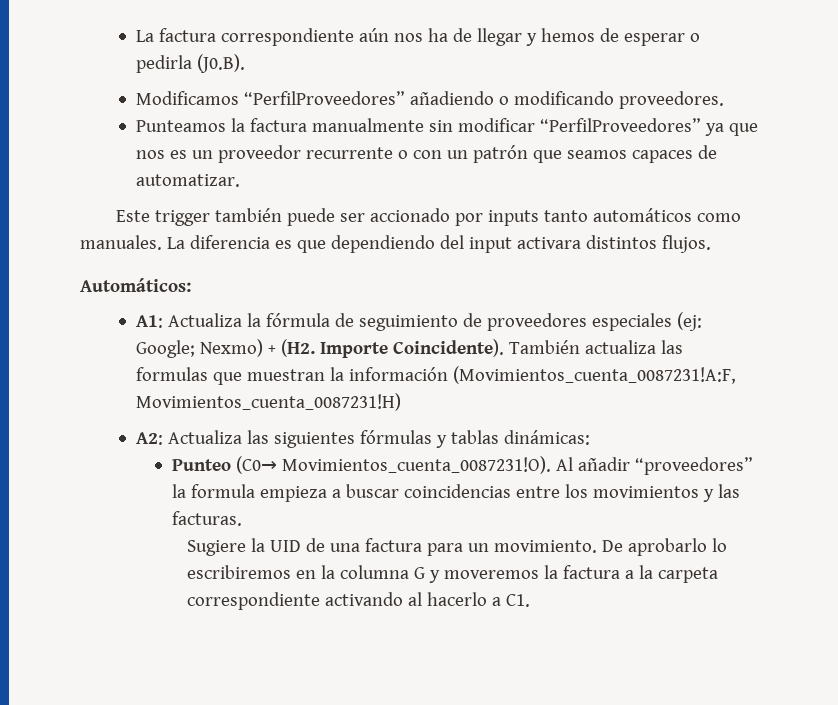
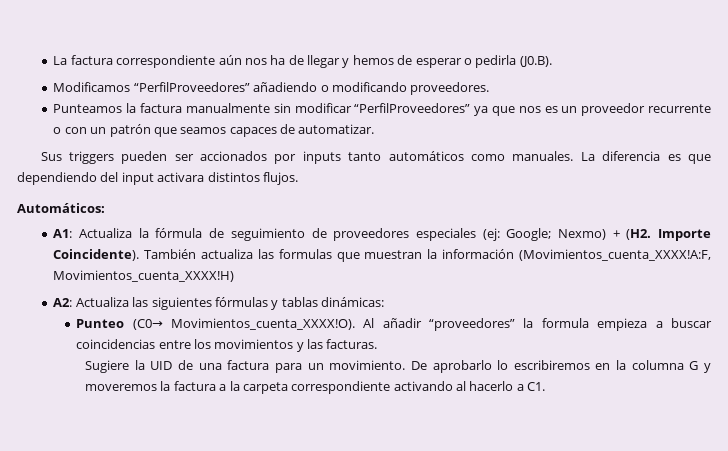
[116,208,451,226] Este trigger también puede ser accionado -> [40,151,268,164] Sus triggers pueden ser accionados
[452,366,736,384] [135,393,401,411] (Movimientos_cuenta_0087231!A:F, Movimientos_cuenta_0087231!H) -> [518,249,711,261] [53,270,235,282] (Movimientos_cuenta_XXXX!A:F, Movimientos_cuenta_XXXX!H)
[281,456,551,474] Movimientos_cuenta_0087231!O). -> [170,318,355,330] Movimientos_cuenta_XXXX!O).

